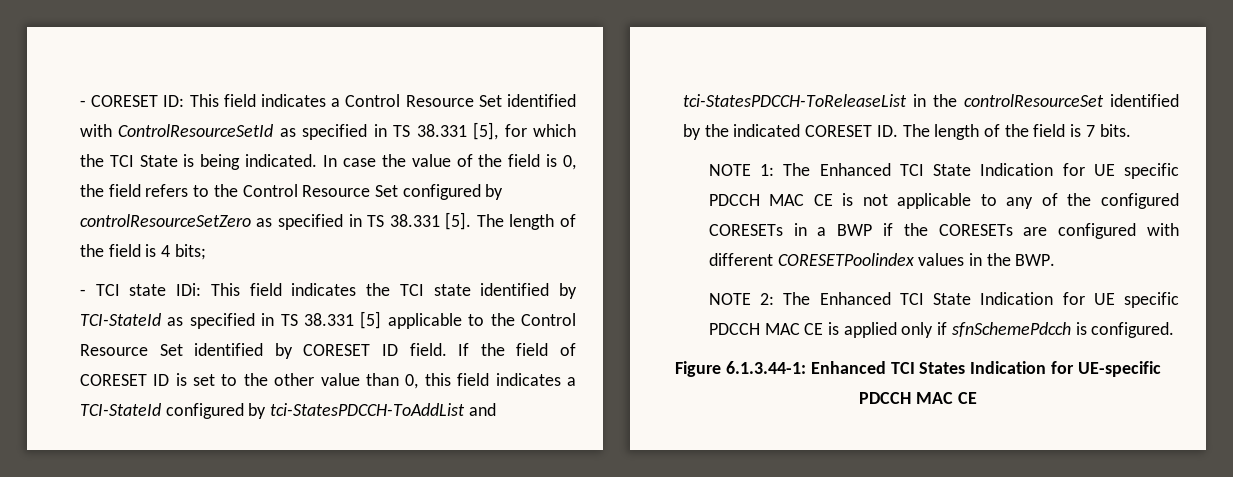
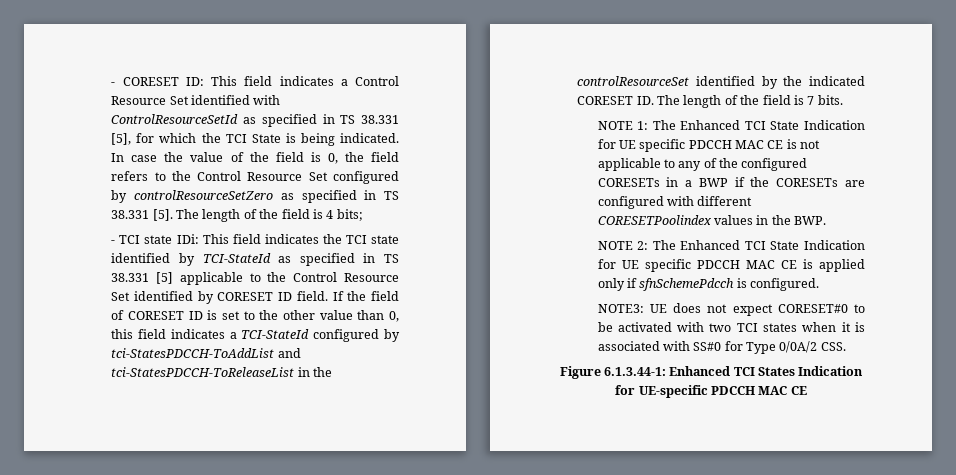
(1175, 330) none -> [597,303,865,316] [597,322,866,332] [597,341,846,354] // NOTE3: UE does not expect CORESET#0 to be activated with two TCI states when it is associated with SS#0 for Type 0/0A/2 CSS.

